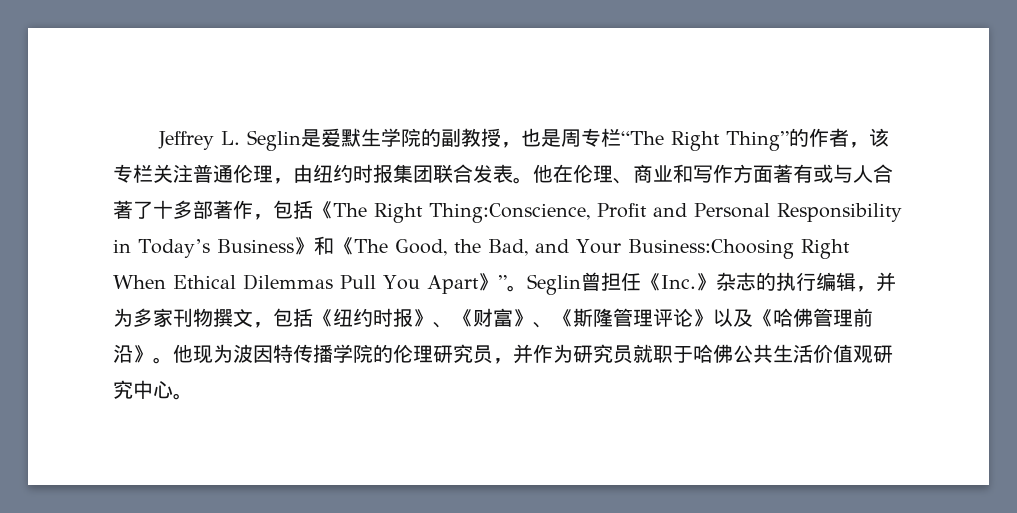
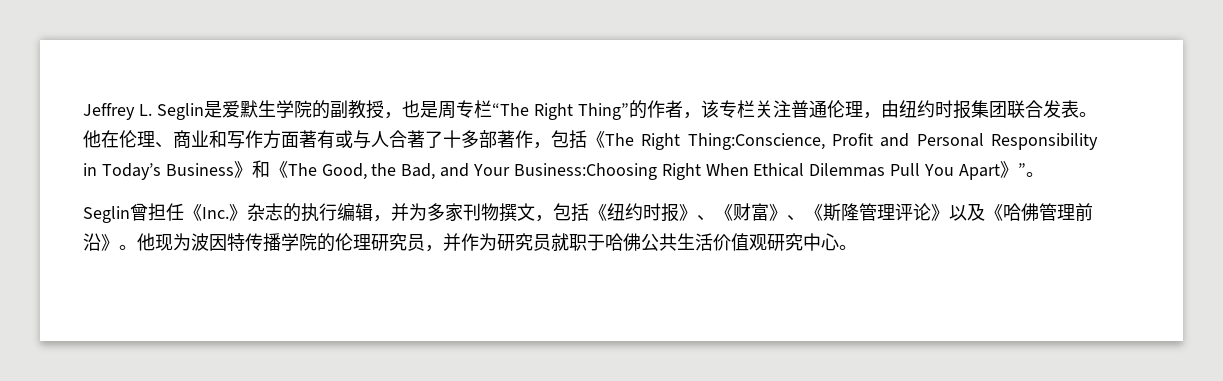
(527, 288) none -> (1044, 174) //

